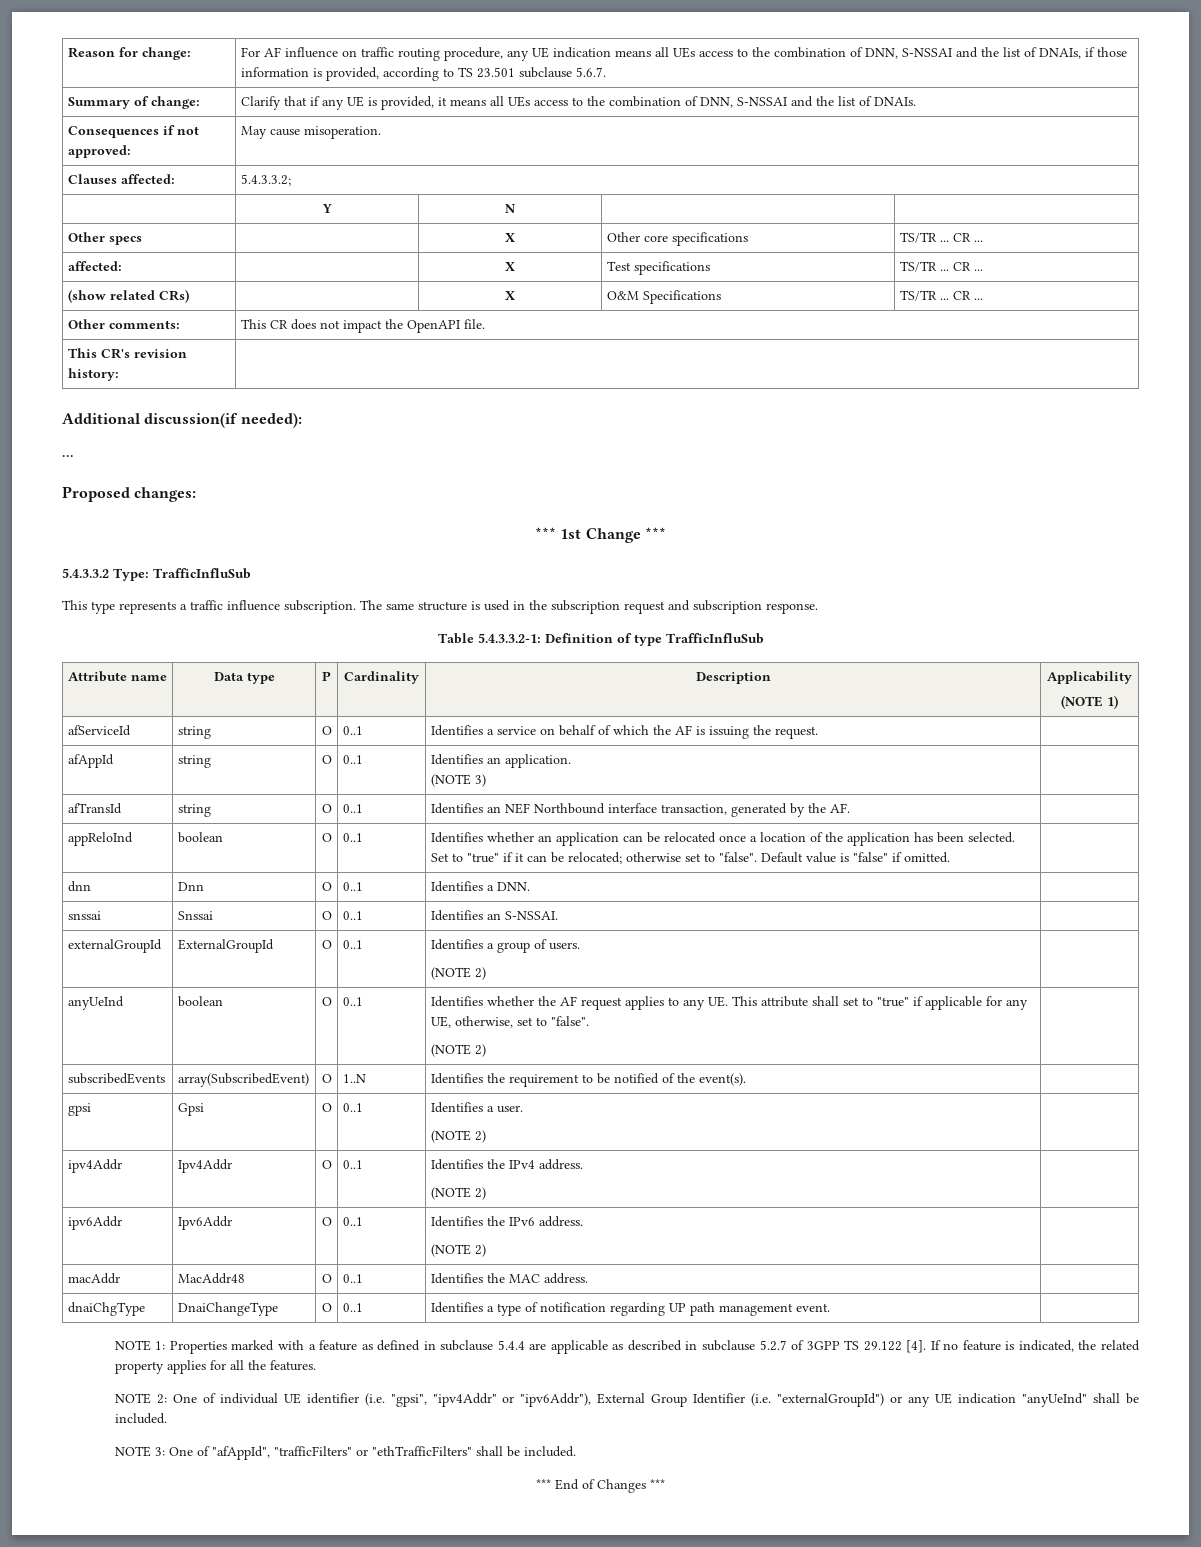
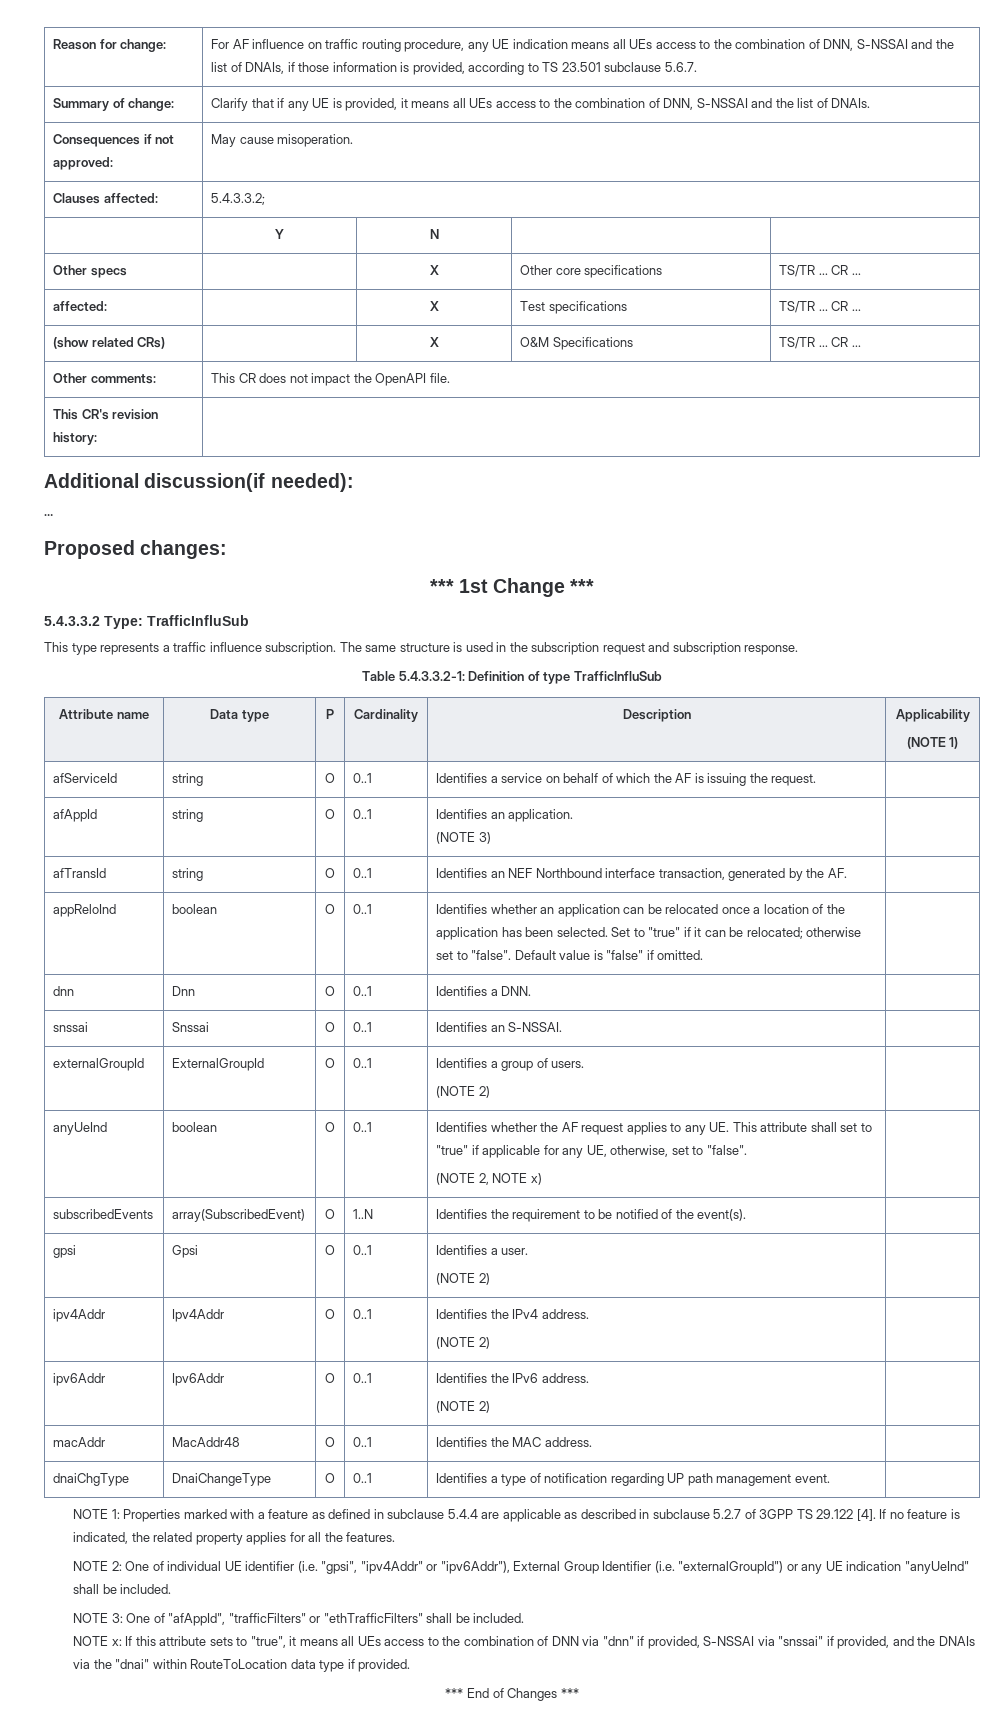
[474,1044,486,1057] 2) -> [478,1173,542,1185] 2, NOTE x)
(576, 1451) none -> [72,1636,975,1649] [72,1659,411,1672] // NOTE x: If this attribute sets to "true", it means all UEs access to the combination of DNN via "dnn" if provided, S-NSSAI via "snssai" if provided, and the DNAIs via the "dnai" within RouteToLocation data type if provided.

